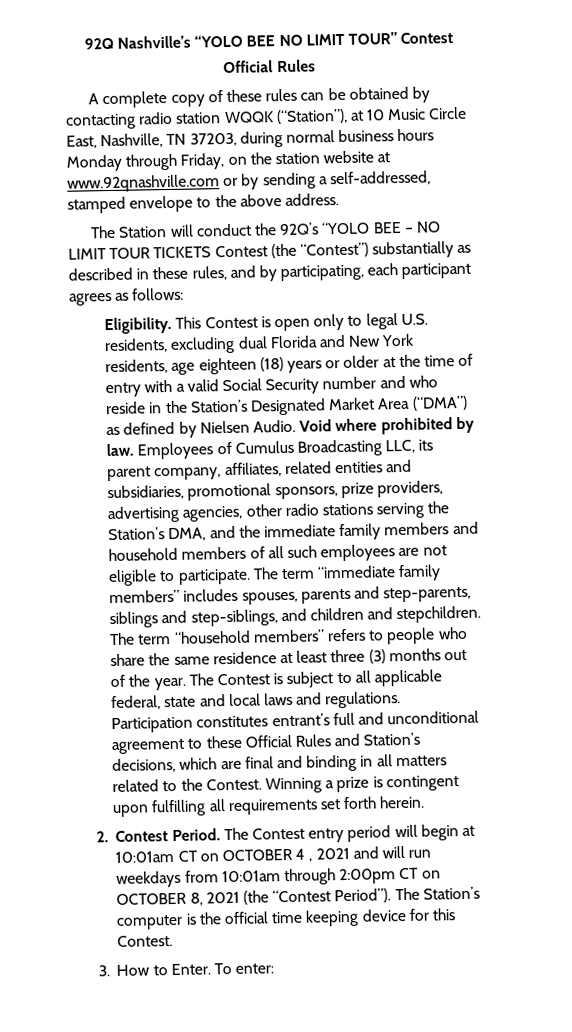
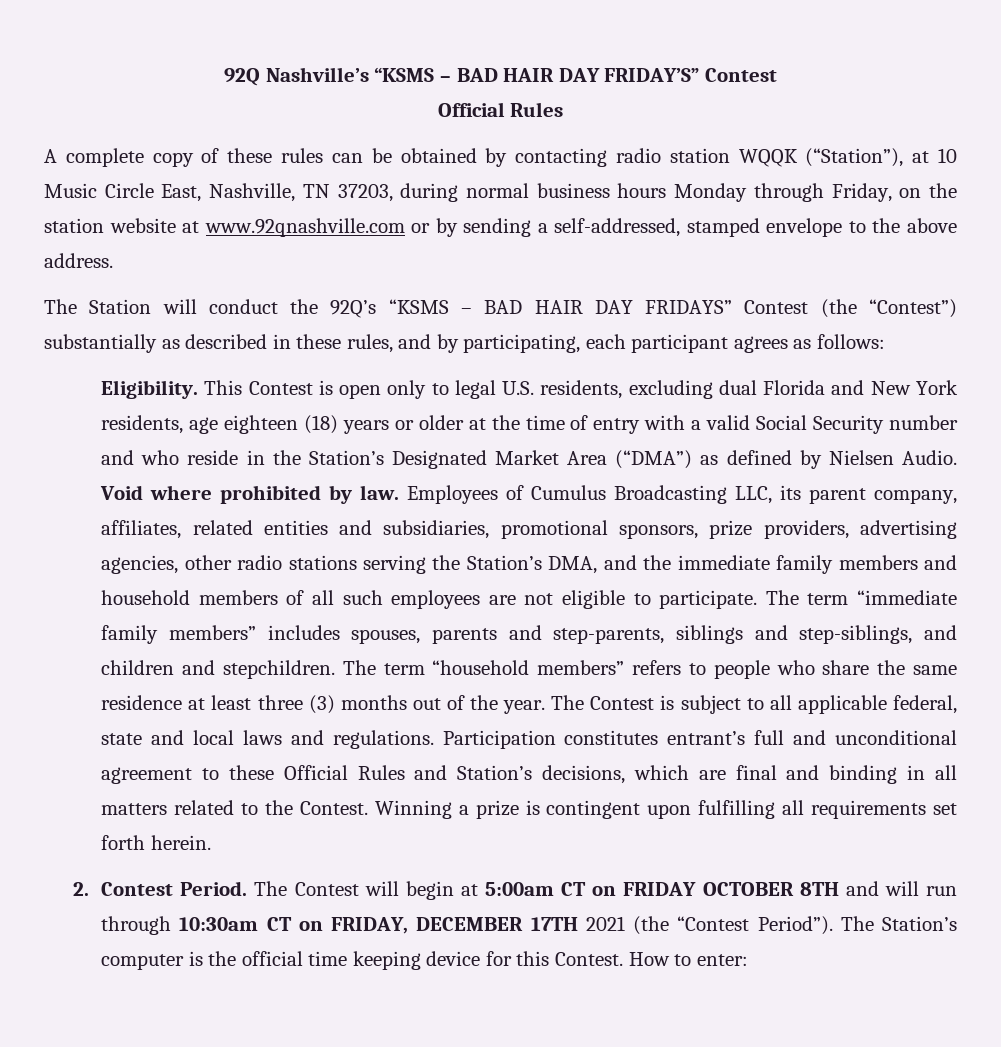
[194,32,397,48] “YOLO BEE NO LIMIT TOUR” -> [374,67,700,82] “KSMS – BAD HAIR DAY FRIDAY’S”
[321,221,441,235] [68,246,212,260] “YOLO BEE – NO LIMIT TOUR TICKETS -> [388,299,733,314] “KSMS – BAD HAIR DAY FRIDAYS”
[308,825,392,843] entry period -> (359, 889) none
[115,845,432,863] [116,867,441,888] [116,892,203,906] 10:01am CT on OCTOBER 4 , 2021 and will run weekdays from 10:01am through 2:00pm CT on OCTOBER 8, -> [485,881,957,896] [101,916,578,935] 5:00am CT on FRIDAY OCTOBER 8TH and will run through 10:30am CT on FRIDAY, DECEMBER 17TH
[97,965,110,977] // 3. -> (624, 959) none
[170,963,232,976] Enter. To -> (692, 960) none

